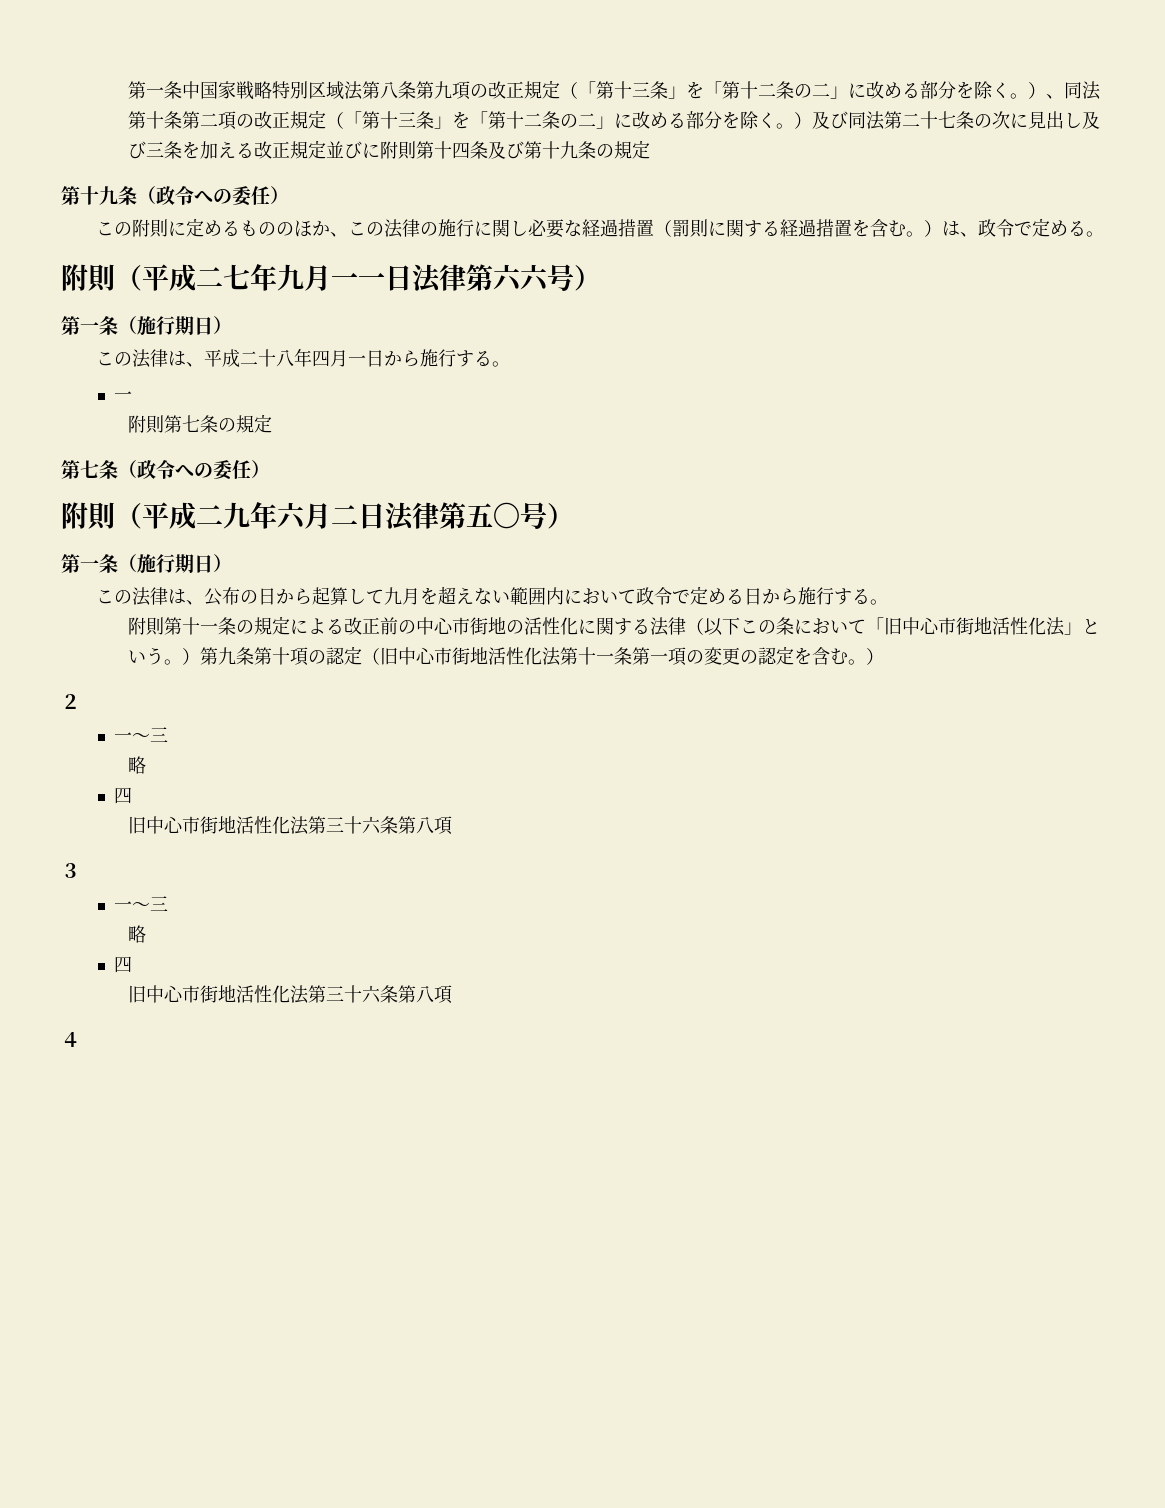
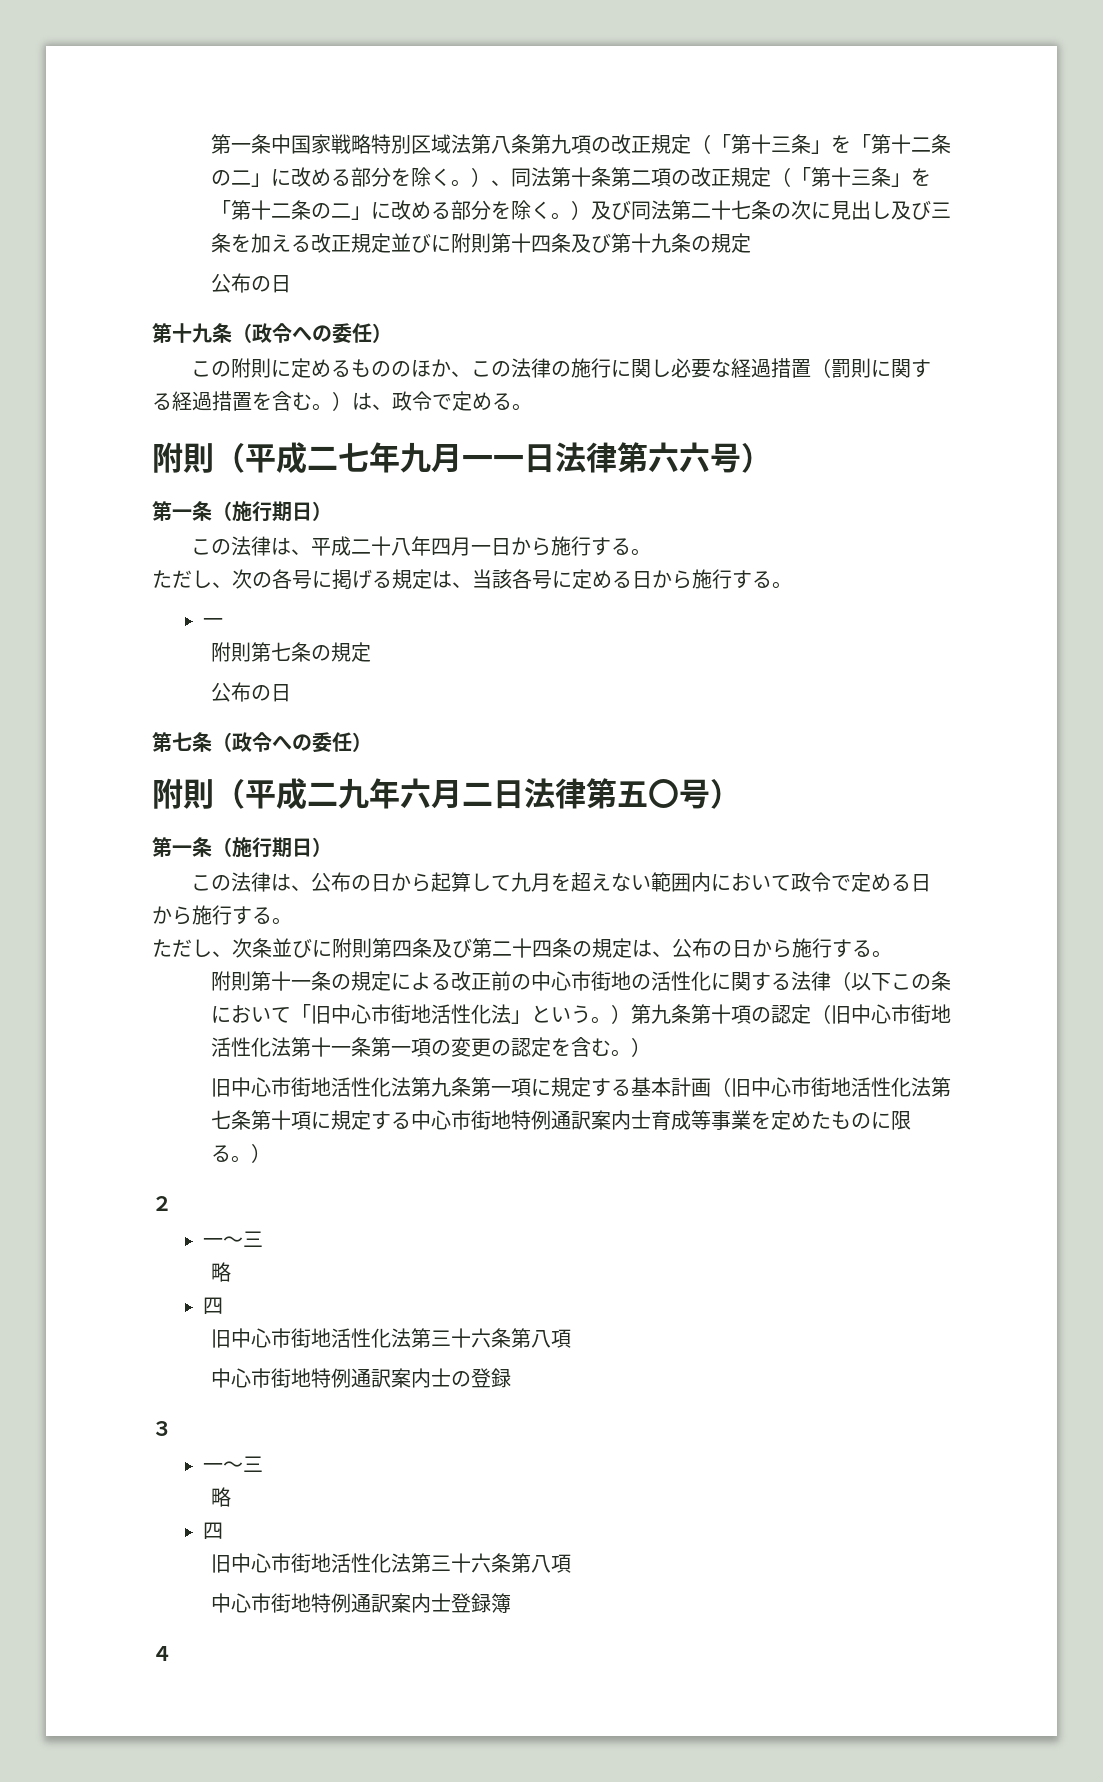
(650, 149) none -> [210,273,291,293] // 公布の日
(510, 364) none -> [152,569,792,590] // ただし、次の各号に掲げる規定は、当該各号に定める日から施行する。
(272, 423) none -> [210,682,291,702] // 公布の日
(888, 602) none -> [152,938,892,958] // ただし、次条並びに附則第四条及び第二十四条の規定は、公布の日から施行する。
(884, 656) none -> [210,1077,951,1097] [210,1110,911,1130] [210,1143,271,1163] // 旧中心市街地活性化法第九条第一項に規定する基本計画（旧中心市街地活性化法第七条第十項に規定する中心市街地特例通訳案内士育成等事業を定めたものに限る。）
(452, 825) none -> [210,1368,511,1388] // 中心市街地特例通訳案内士の登録
(452, 994) none -> [210,1593,511,1613] // 中心市街地特例通訳案内士登録簿

